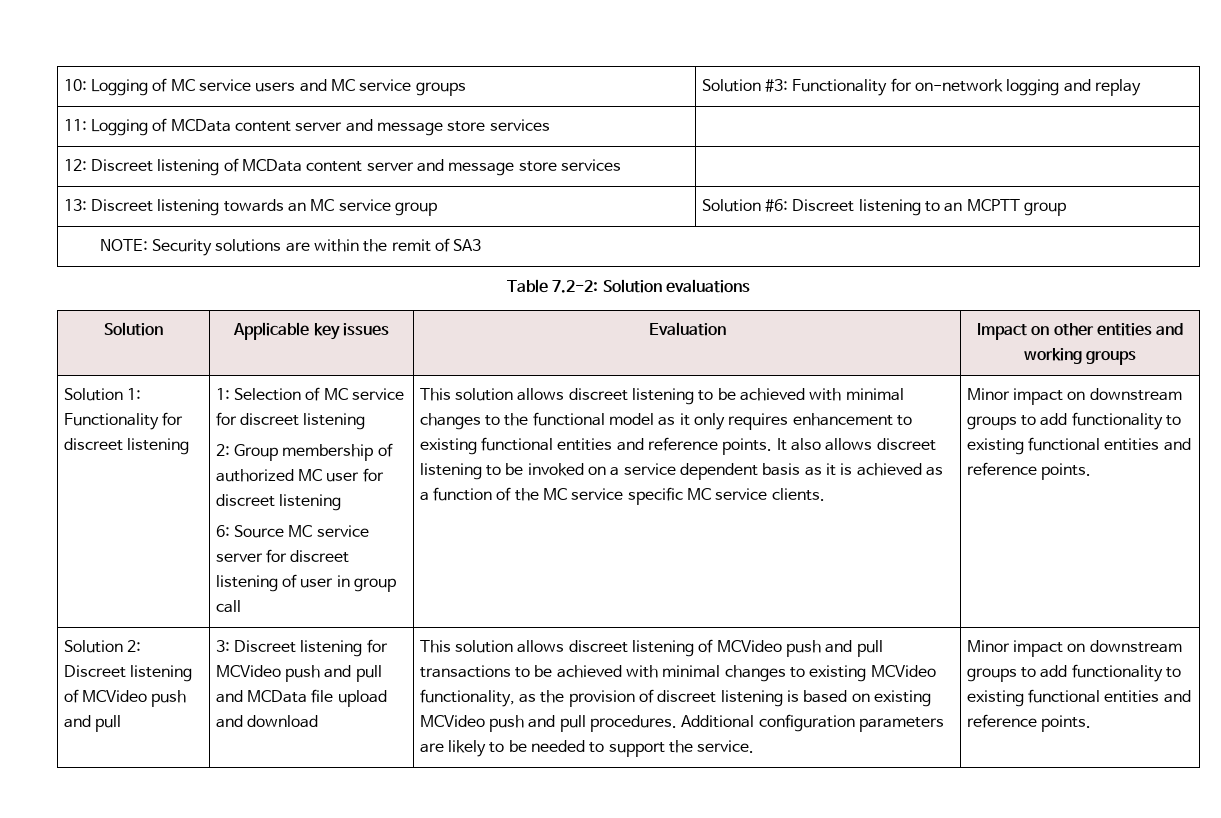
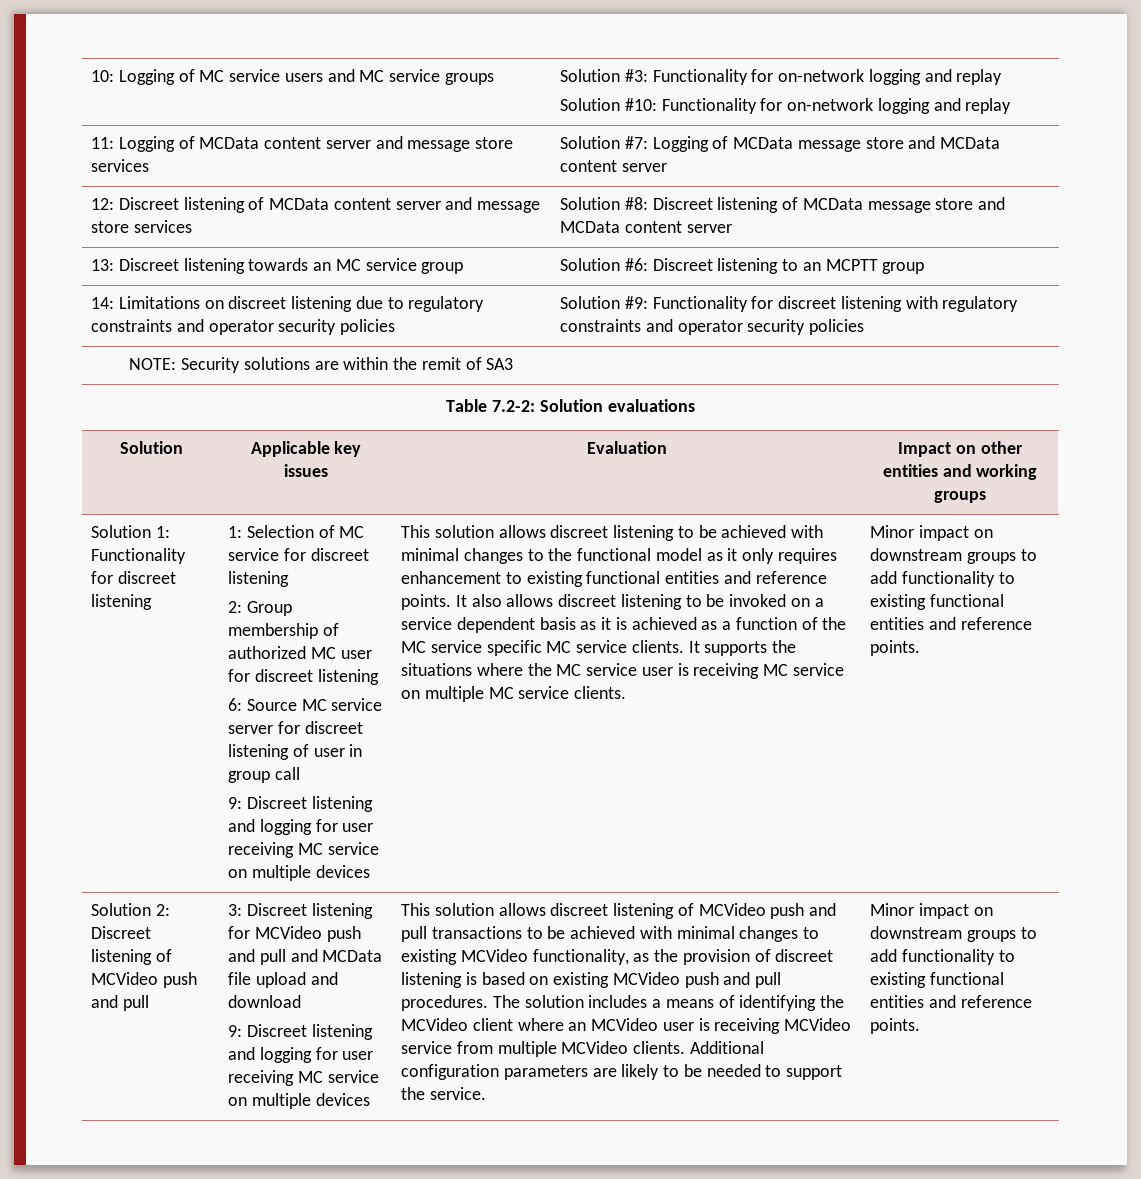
(1142, 87) none -> [560,98,1012,114] // Solution #10: Functionality for on-network logging and replay
(550, 125) none -> [560,136,1001,152] [560,160,667,172] Solution #7: Logging of MCData message store and MCData content server
(622, 165) none -> [560,197,1006,213] [560,221,732,233] Solution #8: Discreet listening of MCData message store and MCData content server
(1067, 209) none -> [91,296,485,312] [91,319,396,335] [560,296,1019,312] [560,319,865,335] // 14: Limitations on discreet listening due to regulatory constraints and operator security policies | Solution #9: Functionality for discreet listening with regulatory constraints and operator security policies
(241, 606) none -> [228,796,373,812] [228,819,374,835] [228,842,379,858] [228,865,370,881] // 9: Discreet listening and logging for user receiving MC service on multiple devices
(825, 494) none -> [688,640,797,656] [401,663,844,679] [401,686,627,702] It supports the situations where the MC service user is receiving MC service on multiple MC service clients.
(319, 721) none -> [228,1024,373,1040] [228,1047,374,1063] [228,1070,379,1086] [228,1093,370,1109] // 9: Discreet listening and logging for user receiving MC service on multiple devices
(678, 723) none -> [492,995,845,1011] [401,1018,852,1034] [401,1041,686,1057] The solution includes a means of identifying the MCVideo client where an MCVideo user is receiving MCVideo service from multiple MCVideo clients.

